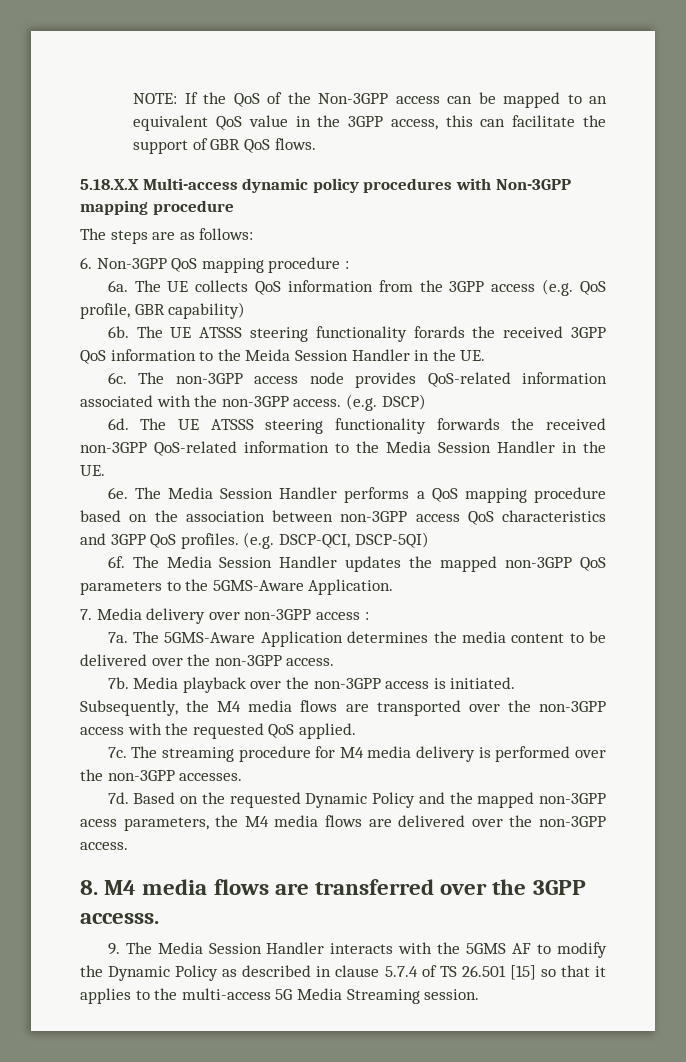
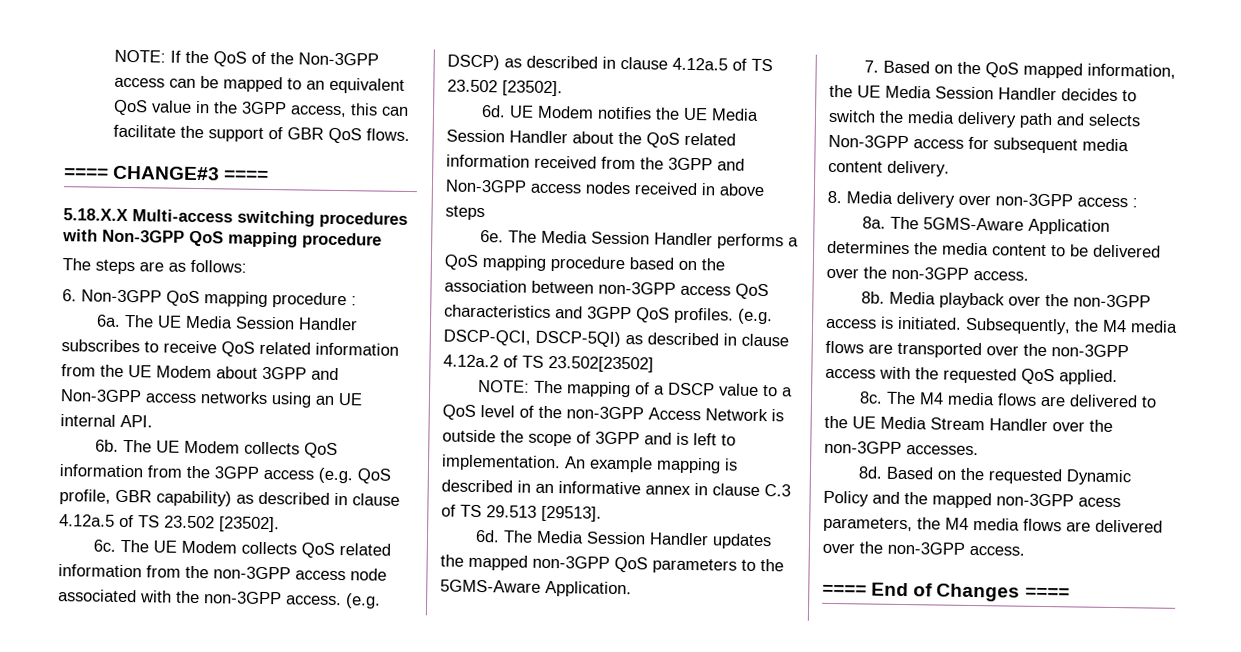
(316, 144) none -> [64,165,270,182] // ==== CHANGE#3 ====
[242,178,359,193] dynamic policy -> [237,210,315,227] switching
(571, 184) none -> [189,230,224,247] QoS
(189, 286) none -> [185,315,359,331] [61,339,399,357] [61,364,339,381] [60,389,363,408] [60,414,153,428] [95,439,241,454] Media Session Handler subscribes to receive QoS related information from the UE Modem about 3GPP and Non-3GPP access networks using an UE internal API. // 6b. The UE Modem
[107,326,606,342] [80,349,486,364] [107,372,607,388] // 6b. The UE ATSSS steering functionality forards the received 3GPP QoS information to the Meida Session Handler in the UE. // 6c. The non-3GPP access node provides QoS-related information -> [236,491,400,506] [59,514,280,533] [93,539,392,558] [58,564,387,581] as described in clause 4.12a.5 of TS 23.502 [23502]. // 6c. The UE Modem collects QoS related information from the non-3GPP access node
[107,418,606,434] [80,441,606,456] [80,465,105,476] // 6d. The UE ATSSS steering functionality forwards the received non-3GPP QoS-related information to the Media Session Handler in the UE. -> [504,55,773,72] [447,79,563,97] [481,105,760,121] [446,129,736,148] [446,154,745,171] [445,179,765,197] [445,205,485,221] as described in clause 4.12a.5 of TS 23.502 [23502]. // 6d. UE Modem notifies the UE Media Session Handler about the QoS related information received from the 3GPP and Non-3GPP access nodes received in above steps
[107,556,125,568] // 6f. -> [625,332,789,347] [443,354,654,373] [478,379,794,398] [442,404,784,422] [442,429,736,447] [441,454,738,474] [441,479,791,497] [441,504,602,522] [475,529,501,543] as described in clause 4.12a.2 of TS 23.502[23502] // NOTE: The mapping of a DSCP value to a QoS level of the non-3GPP Access Network is outside the scope of 3GPP and is left to implementation. An example mapping is described in an informative annex in clause C.3 of TS 29.513 [29513]. // 6d.
(92, 614) none -> [883,60,1177,79] [829,84,1137,102] [828,109,1141,129] [828,134,1129,154] [828,160,950,177] [827,190,842,204] Based on the QoS mapped information, the UE Media Session Handler decides to switch the media delivery path and selects Non-3GPP access for subsequent media content delivery. // 8.
[107,632,128,643] 7a. -> [862,216,887,229] 8a.
[107,677,129,689] 7b. -> [861,291,886,304] 8b.
[107,746,571,762] 7c. The streaming procedure for M4 media delivery is performed -> [859,391,1158,408] [824,415,1048,432] 8c. The M4 media flows are delivered to the UE Media Stream Handler
[107,792,129,804] 7d. -> [858,466,884,479] 8d.
[80,879,586,895] [80,913,159,924] [107,942,607,958] [80,965,606,981] [80,988,480,1004] 8. M4 media flows are transferred over the 3GPP accesss. // 9. The Media Session Handler interacts with the 5GMS AF to modify the Dynamic Policy as described in clause 5.7.4 of TS 26.501 [15] so that it applies to the multi-access 5G Media Streaming session. -> [822,582,1070,602] ==== End of Changes ====

